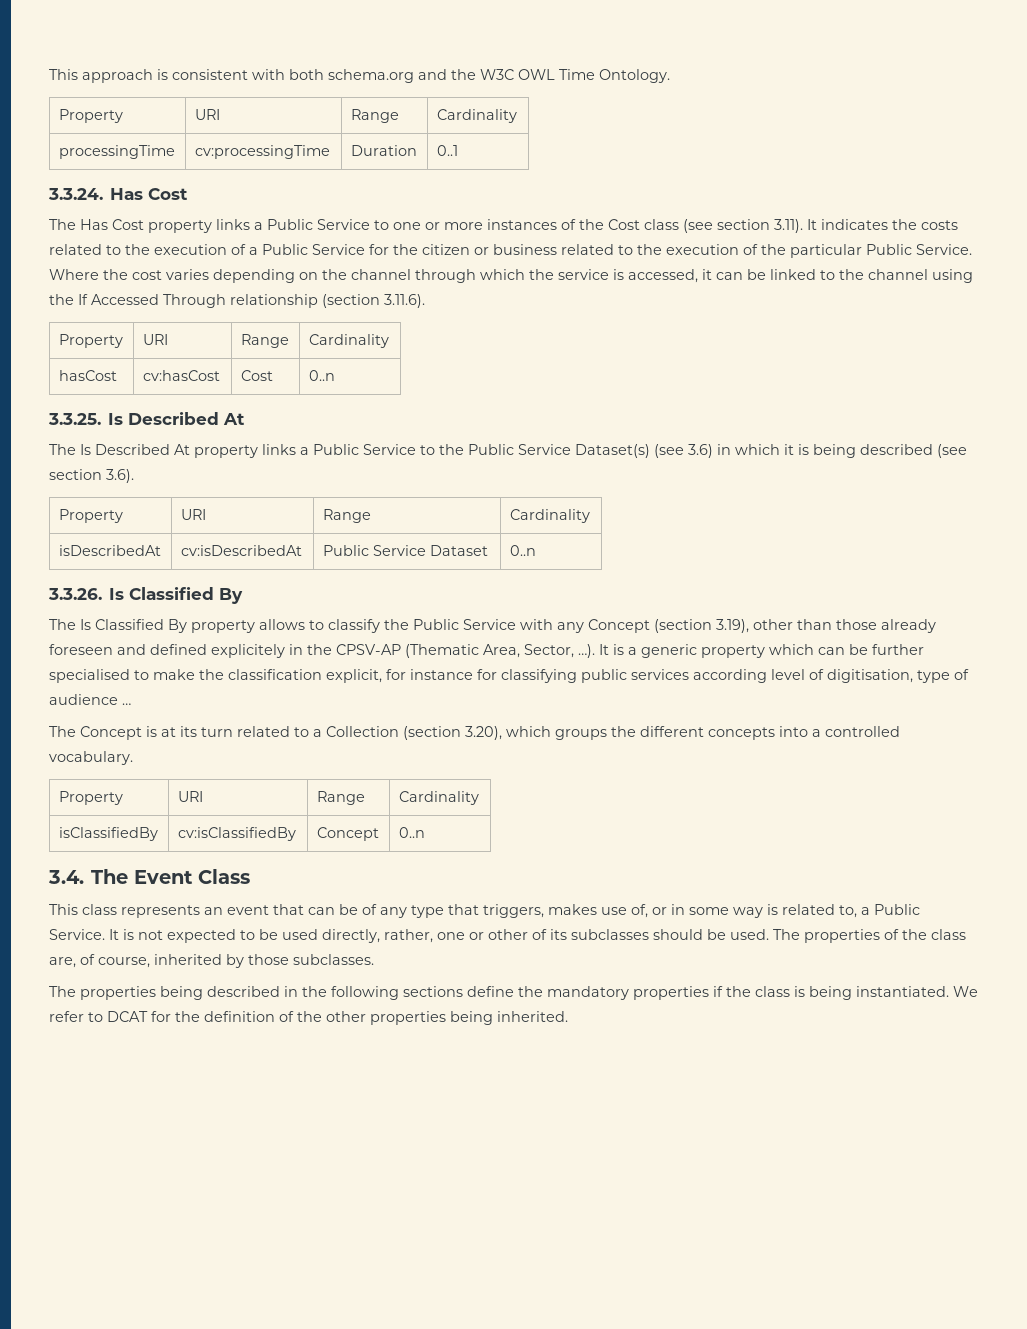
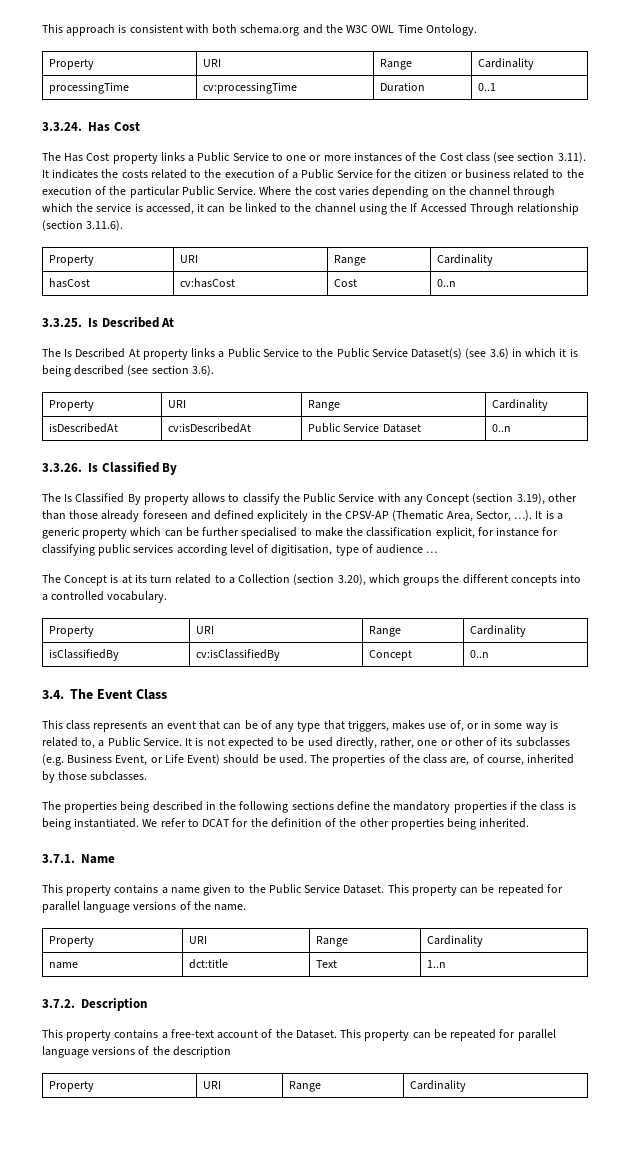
(649, 934) none -> [42,754,221,766] (e.g. Business Event, or Life Event)
(568, 1016) none -> [42,854,115,864] [42,884,563,896] [42,901,247,913] [49,936,95,947] [189,936,208,944] [316,936,349,947] [427,935,484,947] [49,962,79,969] [189,959,229,969] [316,960,338,968] [427,960,447,968] [42,998,147,1011] [42,1029,556,1041] [42,1046,231,1058] [49,1081,95,1092] [203,1081,222,1089] [289,1081,322,1092] [410,1080,467,1092] // 3.7.1. Name // This property contains a name given to the Public Service Dataset. This property can be repeated for parallel language versions of the name. // Property | URI | Range | Cardinality // name | dct:title | Text | 1..n // 3.7.2. Description // This property contains a free-text account of the Dataset. This property can be repeated for parallel language versions of the description // Property | URI | Range | Cardinality

